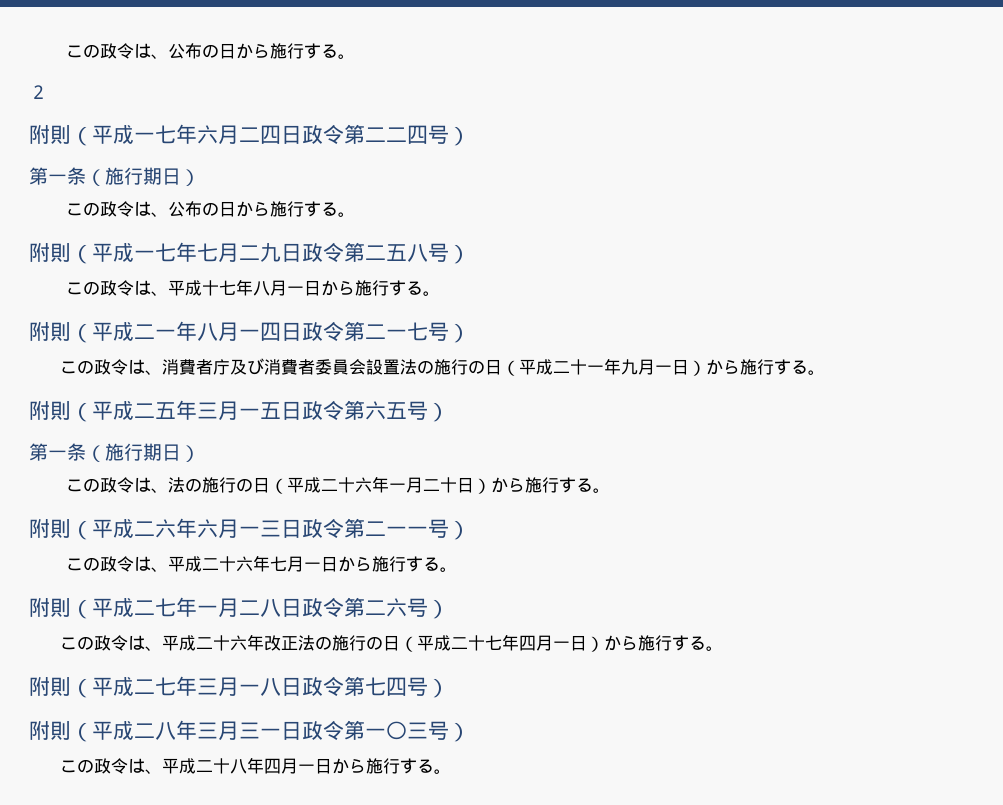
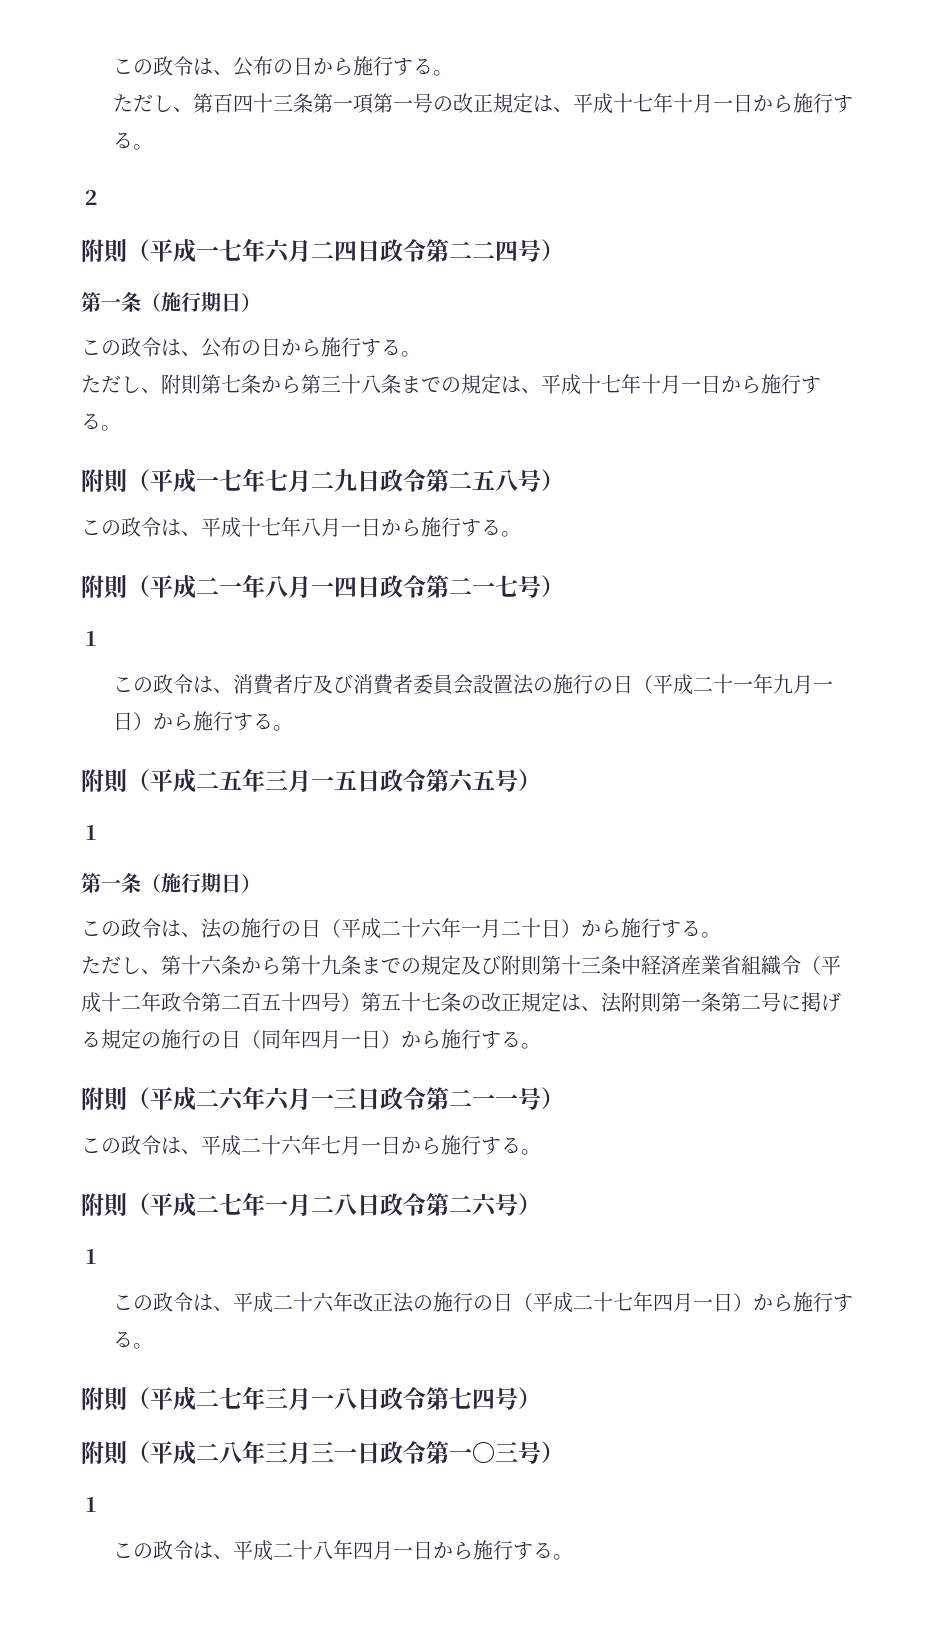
[66,43,356,59] この政令は、公布の日から施行する。 -> [112,56,453,77] [112,93,853,114] [112,132,153,150] この政令は、公布の日から施行する。 // ただし、第百四十三条第一項第一号の改正規定は、平成十七年十月一日から施行する。
(356, 214) none -> [81,374,821,395] [81,413,121,431] // ただし、附則第七条から第三十八条までの規定は、平成十七年十月一日から施行する。
(470, 333) none -> [81,631,101,646] // １
(449, 412) none -> [81,825,101,840] // １
(611, 490) none -> [81,955,841,976] [81,992,841,1013] [81,1029,541,1049] // ただし、第十六条から第十九条までの規定及び附則第十三条中経済産業省組織令（平成十二年政令第二百五十四号）第五十七条の改正規定は、法附則第一条第二号に掲げる規定の施行の日（同年四月一日）から施行する。
(449, 609) none -> [81,1249,101,1264] // １
(470, 732) none -> [81,1497,101,1512] // １

